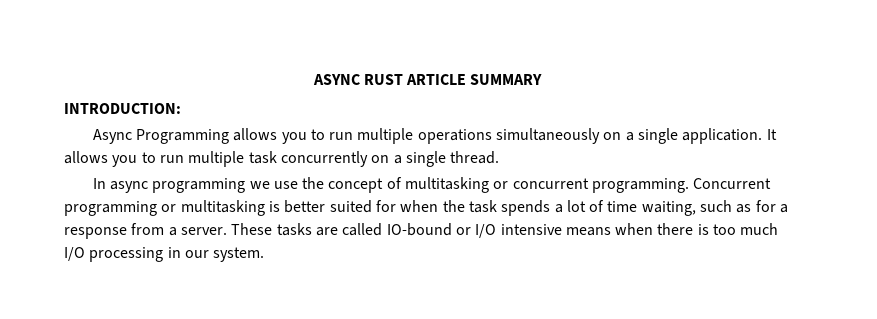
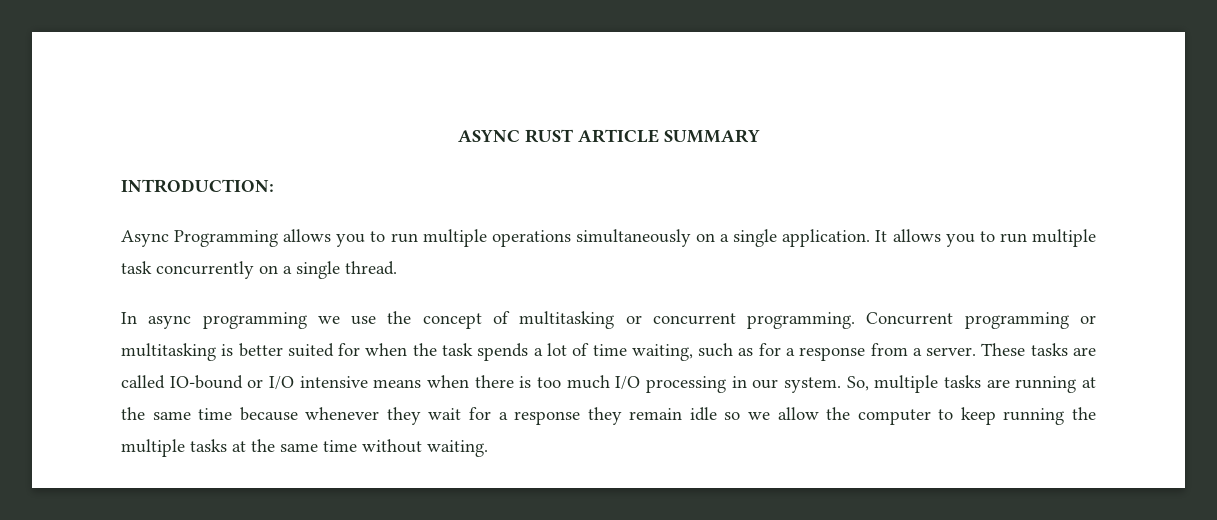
(265, 254) none -> [846,375,1096,393] [121,407,1096,425] [121,439,488,457] So, multiple tasks are running at the same time because whenever they wait for a response they remain idle so we allow the computer to keep running the multiple tasks at the same time without waiting.

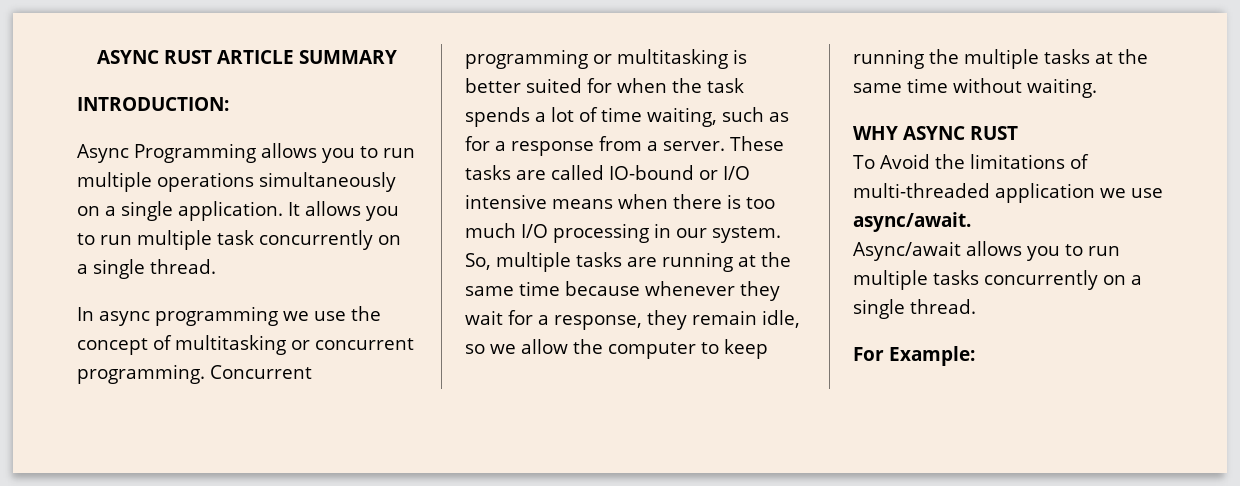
[514,411,581,425] response -> [554,315,642,330] response,
[689,407,717,421] idle -> [762,310,800,328] idle,
(488, 448) none -> [853,126,1018,140] [853,154,1089,169] [853,183,1163,203] [853,212,971,232] [853,241,1120,261] [853,270,1142,290] [853,299,976,319] [853,346,975,366] // WHY ASYNC RUST // To Avoid the limitations of multi-threaded application we use async/await. // Async/await allows you to run multiple tasks concurrently on a single thread. // For Example:

